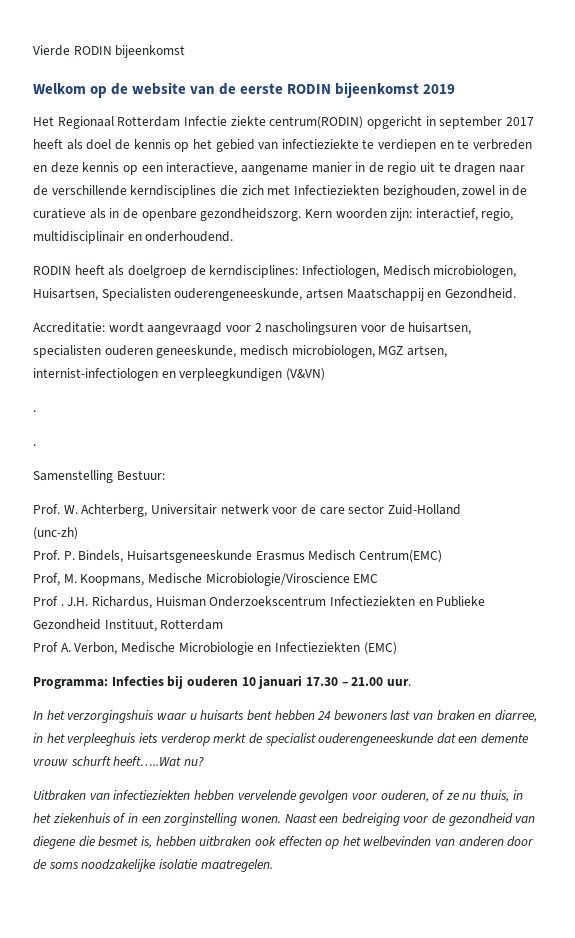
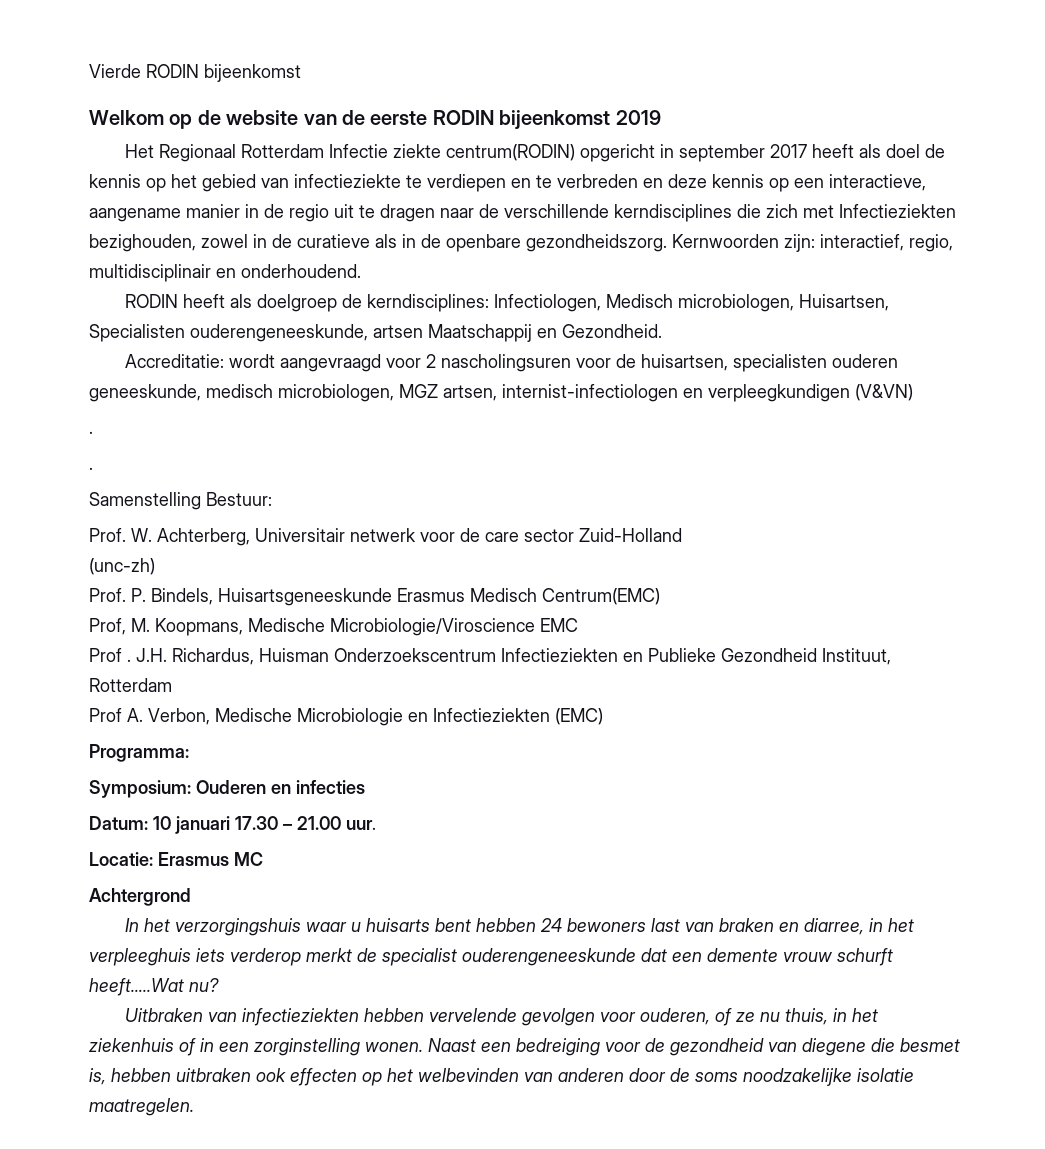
[304,208,387,219] Kern woorden -> [672,234,779,248] Kernwoorden
[111,675,238,689] Infecties bij ouderen -> [89,780,365,798] [89,816,148,830] // Symposium: Ouderen en infecties // Datum:
(411, 682) none -> [89,852,263,866] [89,888,191,906] // Locatie: Erasmus MC // Achtergrond

